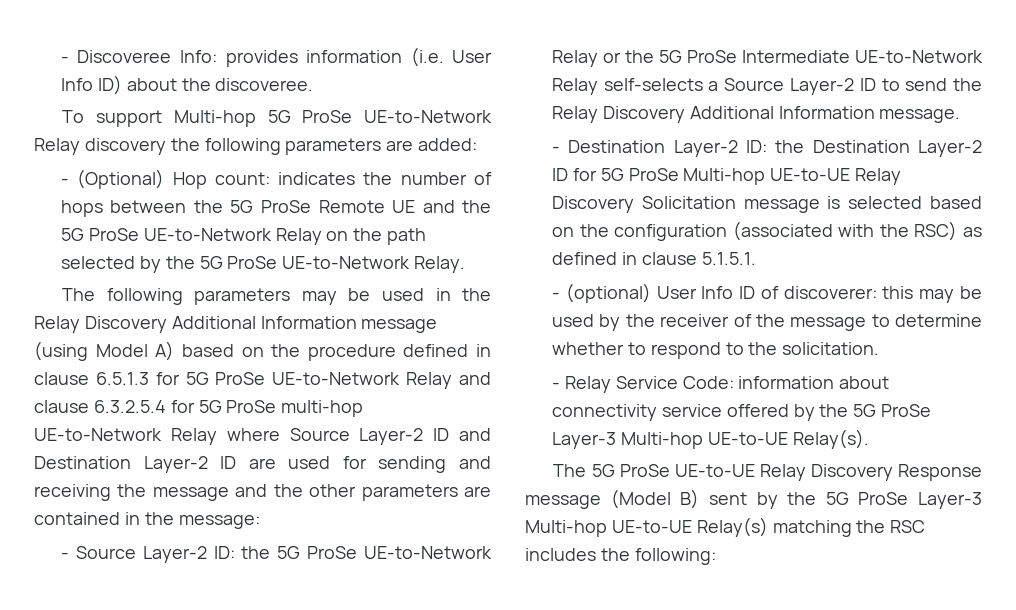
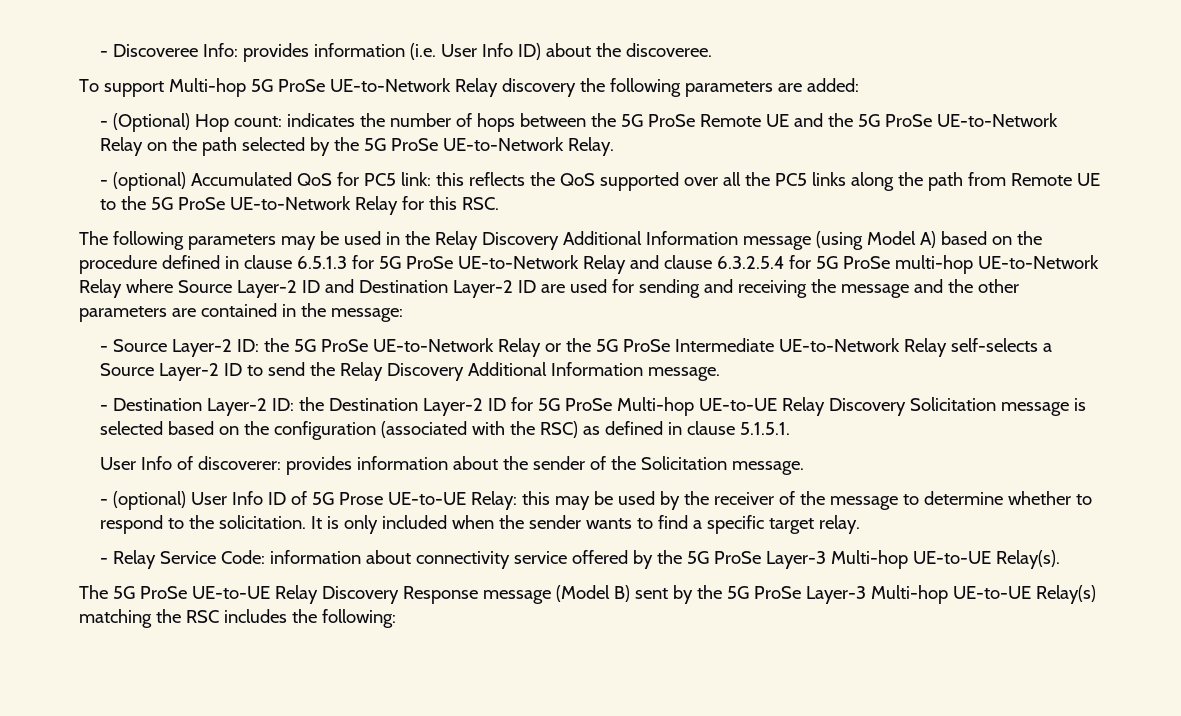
(466, 264) none -> [100,172,1100,191] [100,196,500,215] // - (optional) Accumulated QoS for PC5 link: this reflects the QoS supported over all the PC5 links along the path from Remote UE to the 5G ProSe UE-to-Network Relay for this RSC.
(756, 258) none -> [100,456,804,475] // User Info of discoverer: provides information about the sender of the Solicitation message.
[783,286,877,299] discoverer: -> [312,491,518,510] 5G Prose UE-to-UE Relay:
(880, 348) none -> [311,515,860,534] It is only included when the sender wants to find a specific target relay.

